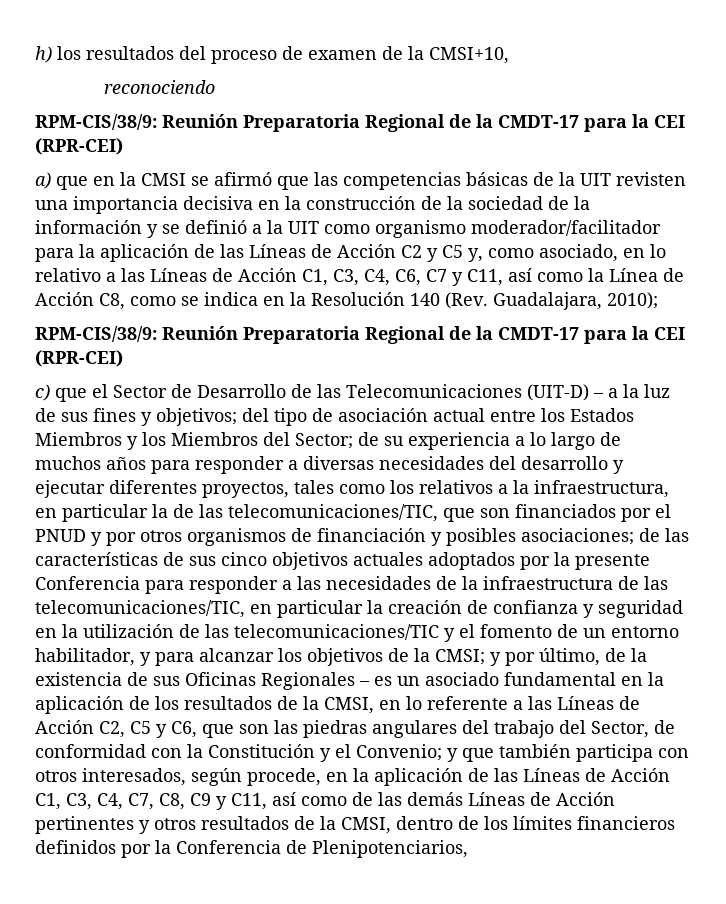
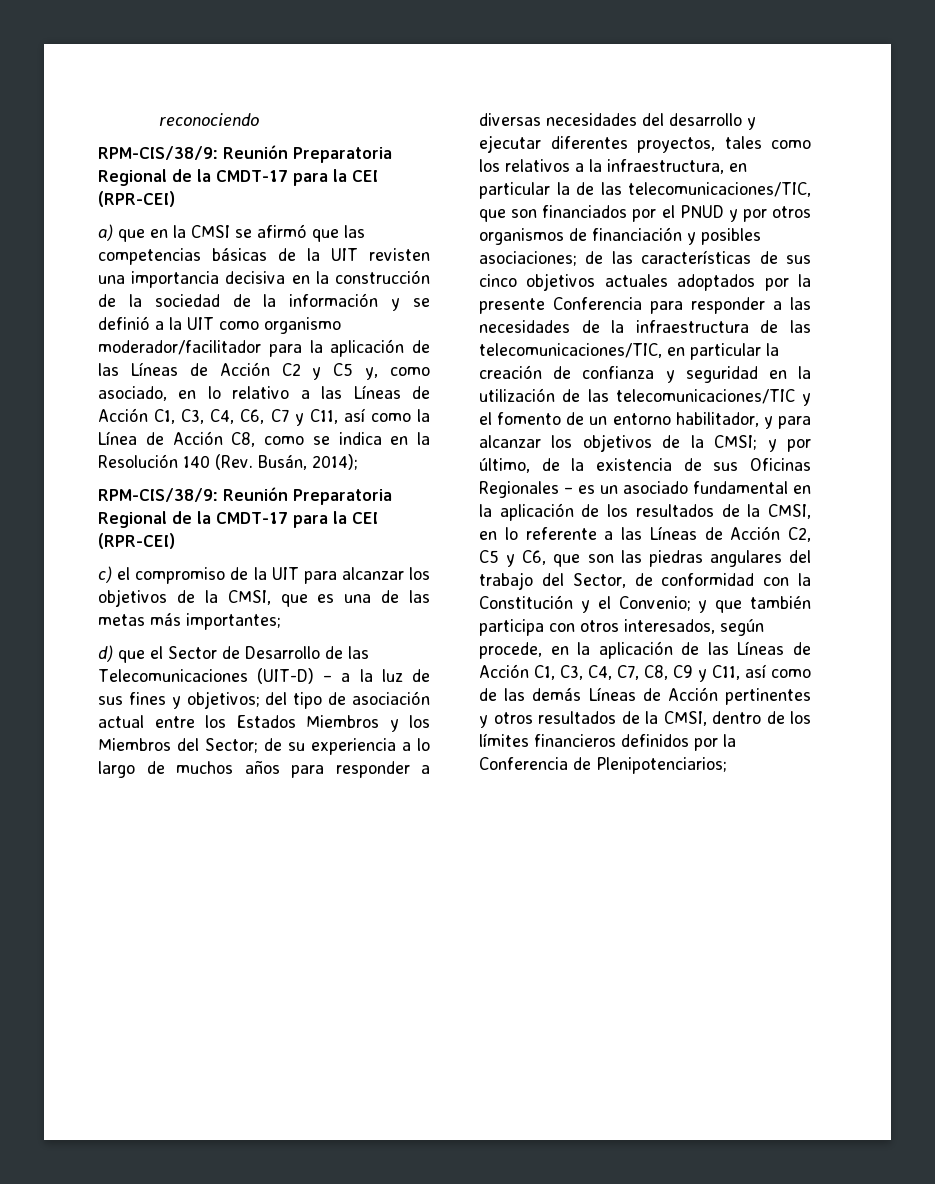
[35,46,509,64] h) los resultados del proceso de examen de la CMSI+10, // -> (159, 119) none
[493,292,658,310] Guadalajara, 2010); -> [258,454,358,470] Busán, 2014);
(50, 392) none -> [117,567,430,584] [98,589,430,607] [98,613,281,630] [98,645,113,662] el compromiso de la UIT para alcanzar los objetivos de la CMSI, que es una de las metas más importantes; // d)
[312,840,468,858] Plenipotenciarios, -> [596,757,727,774] Plenipotenciarios;

